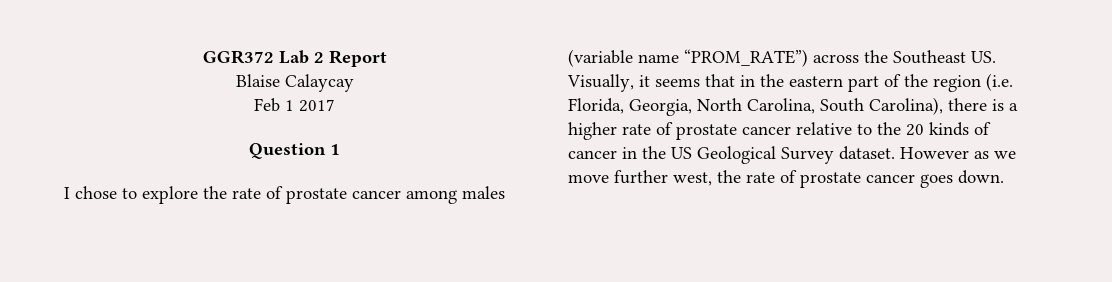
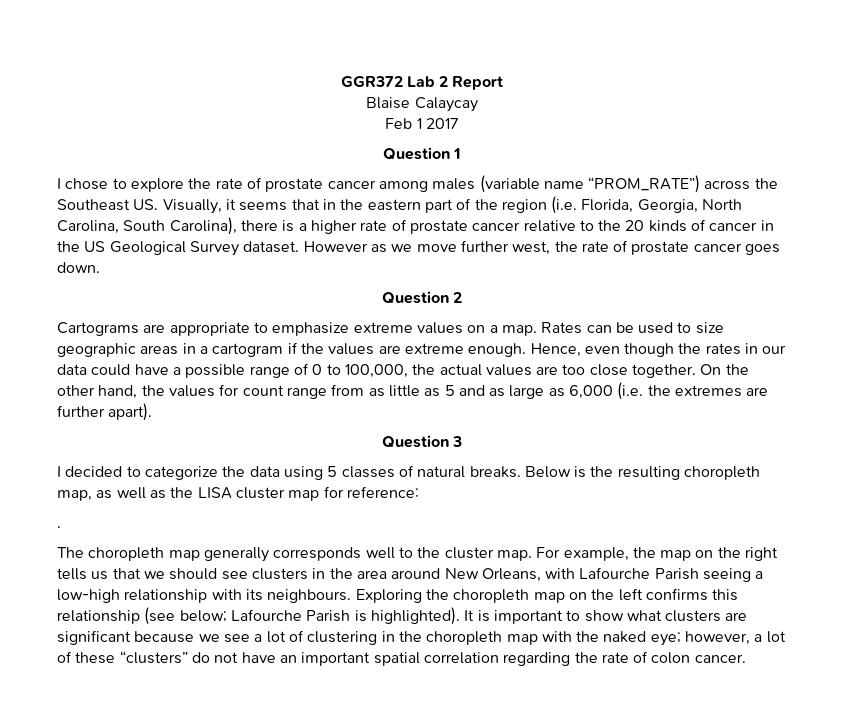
(1004, 177) none -> [381,291,463,304] [57,322,724,336] [57,342,787,357] [57,363,749,378] [57,382,769,400] [57,403,153,421] [381,435,463,448] [57,465,761,480] [57,486,419,501] [57,526,61,528] [57,547,779,562] [57,567,764,582] [57,588,739,603] [57,607,748,625] [57,630,786,646] [57,651,746,666] // Question 2 // Cartograms are appropriate to emphasize extreme values on a map. Rates can be used to size geographic areas in a cartogram if the values are extreme enough. Hence, even though the rates in our data could have a possible range of 0 to 100,000, the actual values are too close together. On the other hand, the values for count range from as little as 5 and as large as 6,000 (i.e. the extremes are further apart). // Question 3 // I decided to categorize the data using 5 classes of natural breaks. Below is the resulting choropleth map, as well as the LISA cluster map for reference: // . // The choropleth map generally corresponds well to the cluster map. For example, the map on the right tells us that we should see clusters in the area around New Orleans, with Lafourche Parish seeing a low-high relationship with its neighbours. Exploring the choropleth map on the left confirms this relationship (see below; Lafourche Parish is highlighted). It is important to show what clusters are significant because we see a lot of clustering in the choropleth map with the naked eye; however, a lot of these “clusters” do not have an important spatial correlation regarding the rate of colon cancer.

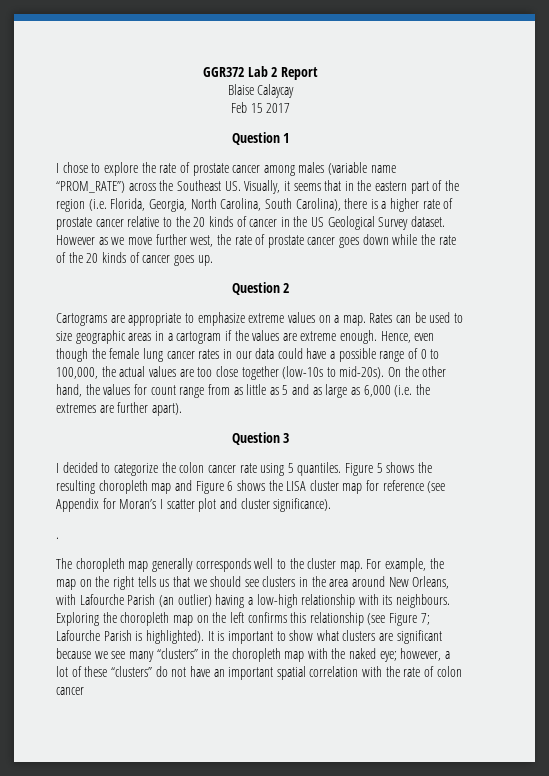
[416,118,422,129] 1 -> [250,103,263,113] 15
[57,262,100,273] down. -> [362,234,456,245] [56,252,213,266] down while the rate of the 20 kinds of cancer goes up.
(702, 348) none -> [109,348,195,362] female lung cancer
[632,364,697,378] together. -> [241,366,385,380] together (low-10s to mid-20s).
[249,465,761,480] [57,487,166,501] data using 5 classes of natural breaks. Below is the resulting choropleth map, as well as -> [179,462,433,476] [56,480,265,494] colon cancer rate using 5 quantiles. Figure 5 shows the resulting choropleth map and Figure 6 shows
[346,486,419,498] reference: -> [382,480,446,493] [56,498,332,512] reference (see Appendix for Moran’s I scatter plot and cluster significance).
[703,568,752,582] seeing -> [158,594,245,608] (an outlier) having
[179,610,227,622] below; -> [389,613,430,626] Figure 7;
[254,630,378,645] a lot of clustering -> [128,648,198,662] many “clusters”
[503,652,571,666] regarding -> [362,666,383,677] with
[694,654,746,663] cancer. -> [56,687,84,695] cancer

